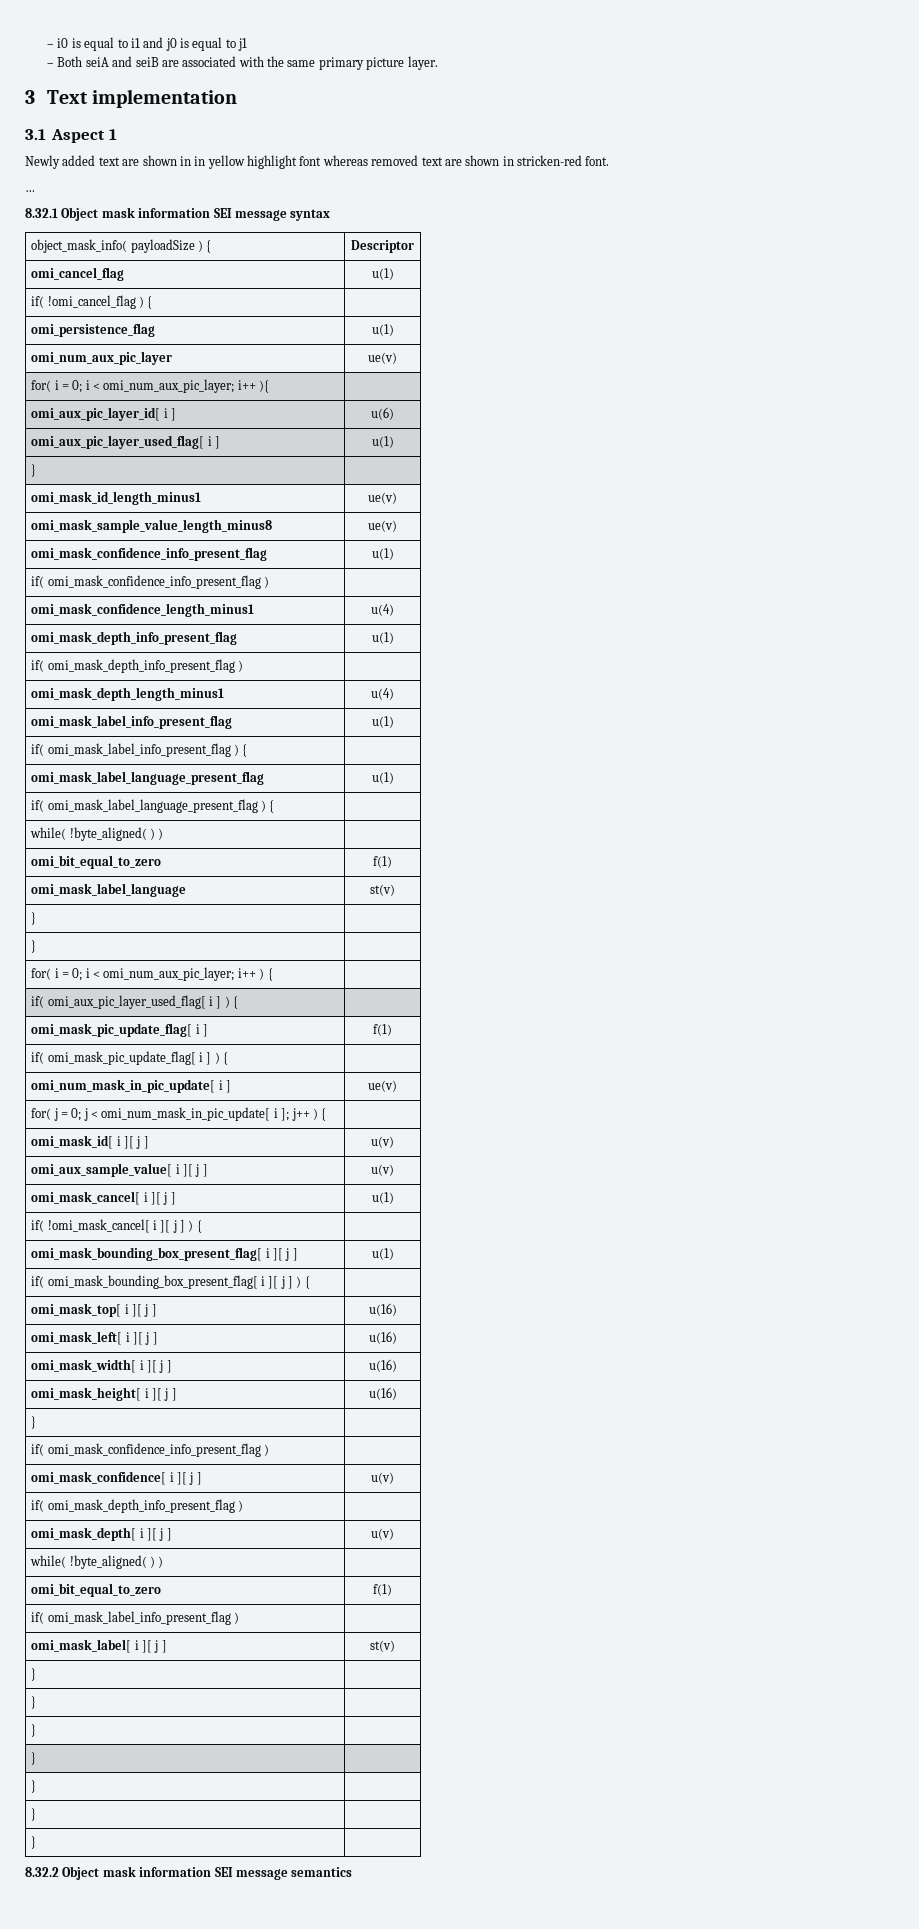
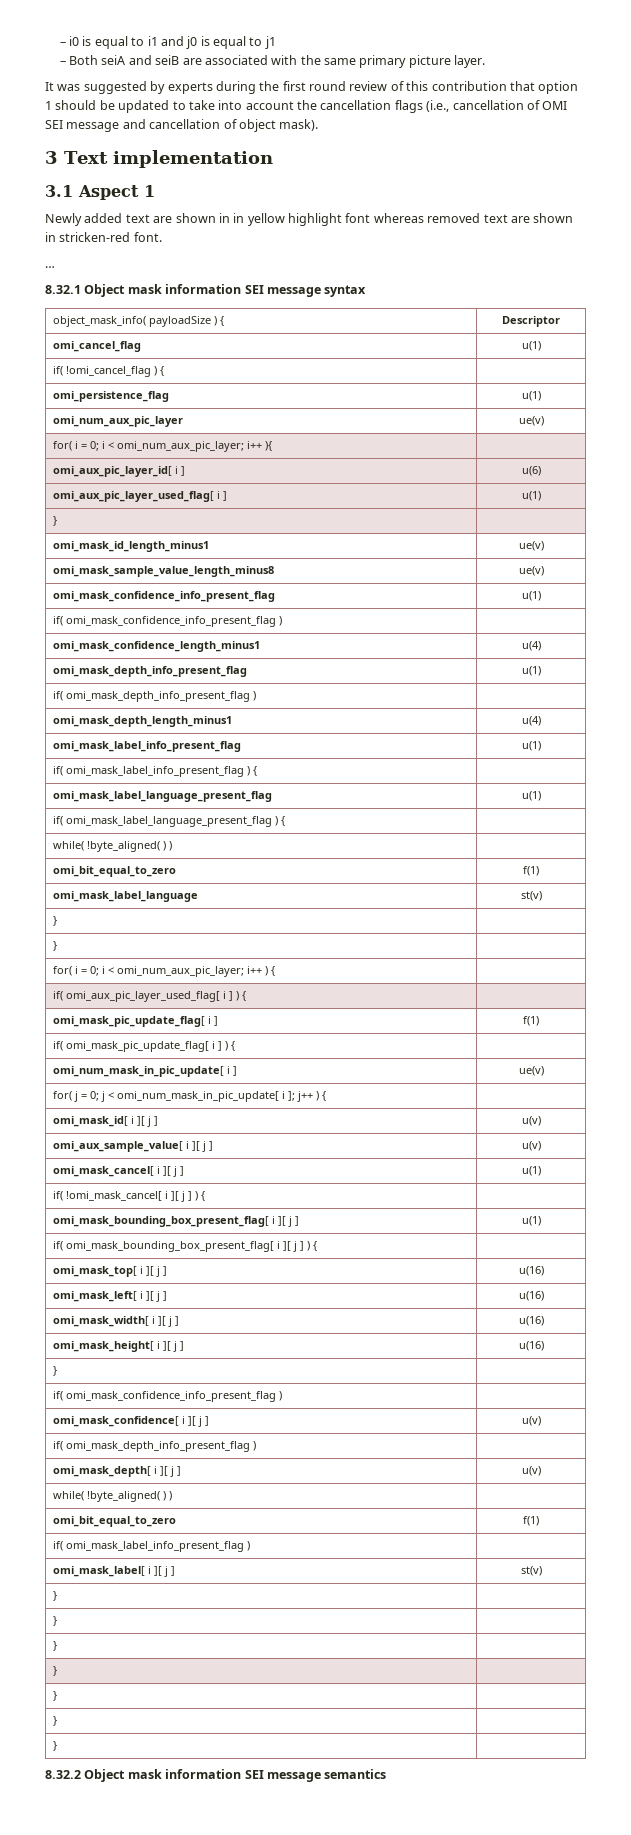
(438, 63) none -> [45,81,579,94] [45,100,568,113] [45,119,319,132] // It was suggested by experts during the first round review of this contribution that option 1 should be updated to take into account the cancellation flags (i.e., cancellation of OMI SEI message and cancellation of object mask).

